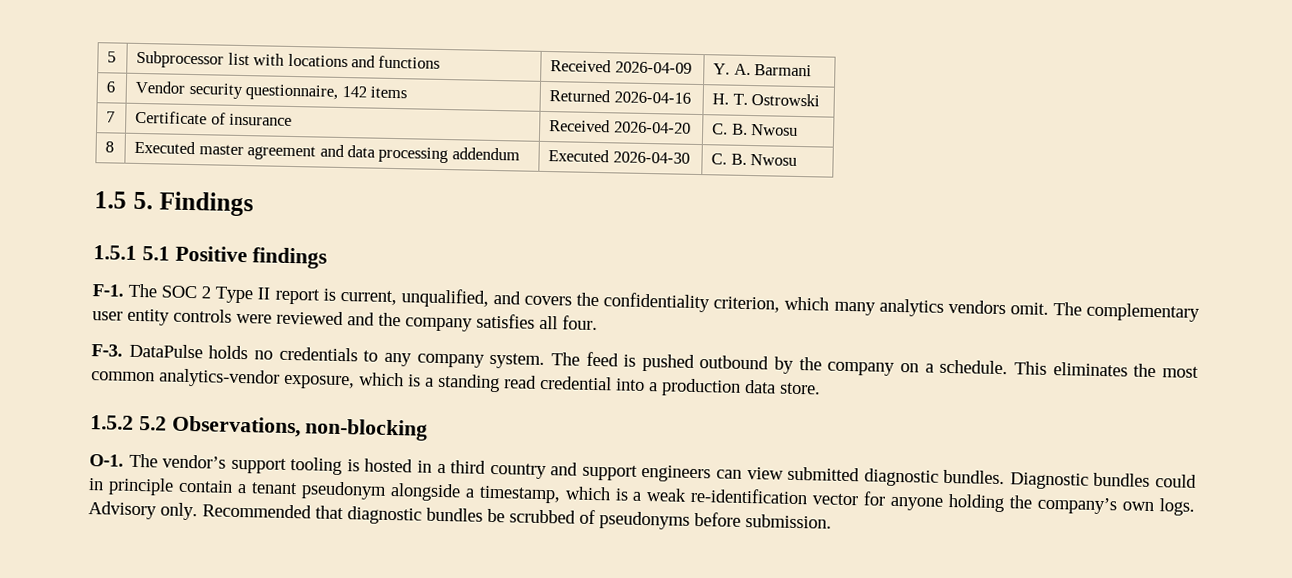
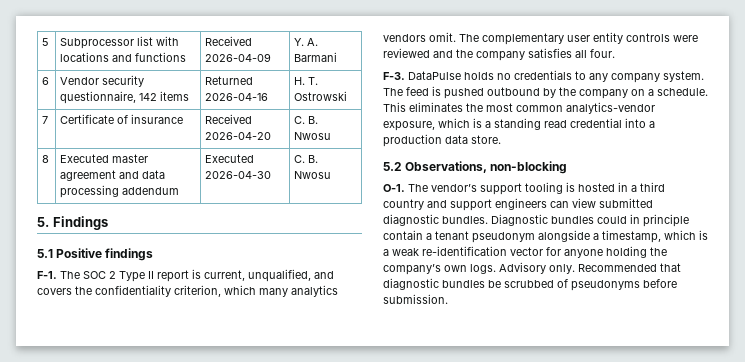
[94,191,127,209] 1.5 -> (332, 175) none
[93,245,137,260] 1.5.1 -> (108, 223) none
[90,415,134,430] 1.5.2 -> (501, 139) none

